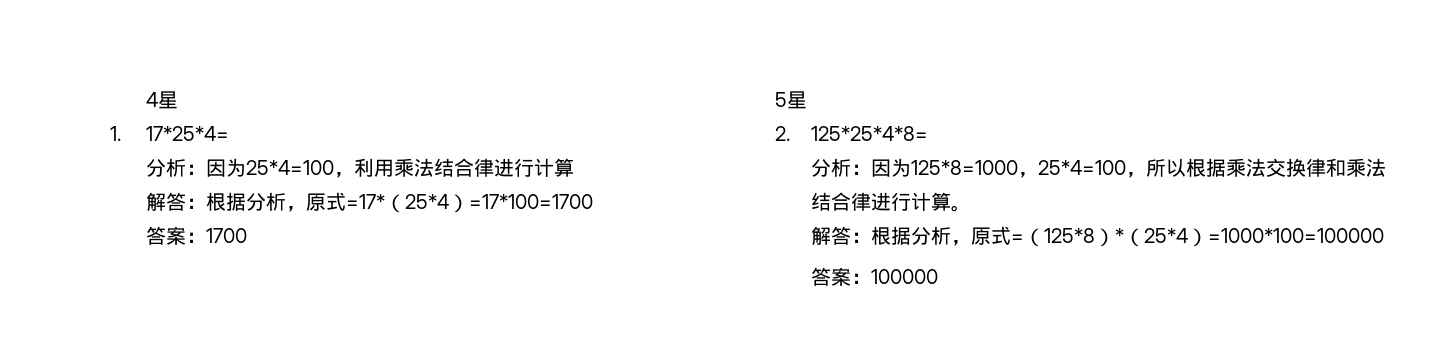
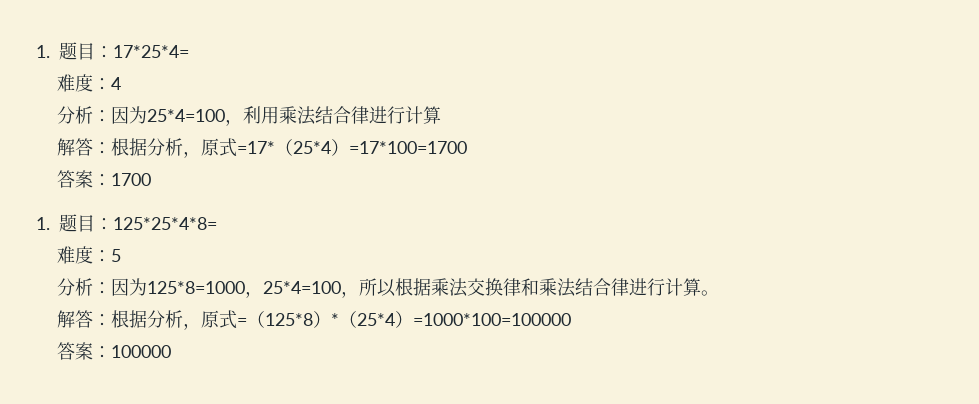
(145, 99) none -> [36,42,189,60] [56,74,111,92] 1.题目：17*25*4= // 难度：
[157,91,178,109] [110,126,229,141] 星 // 1. 17*25*4= -> (121, 83) none
(247, 235) none -> [36,214,217,232] [56,246,111,264] 1.题目：125*25*4*8= // 难度：
[787,91,807,109] [775,126,928,141] 星 // 2. 125*25*4*8= -> (121, 255) none

